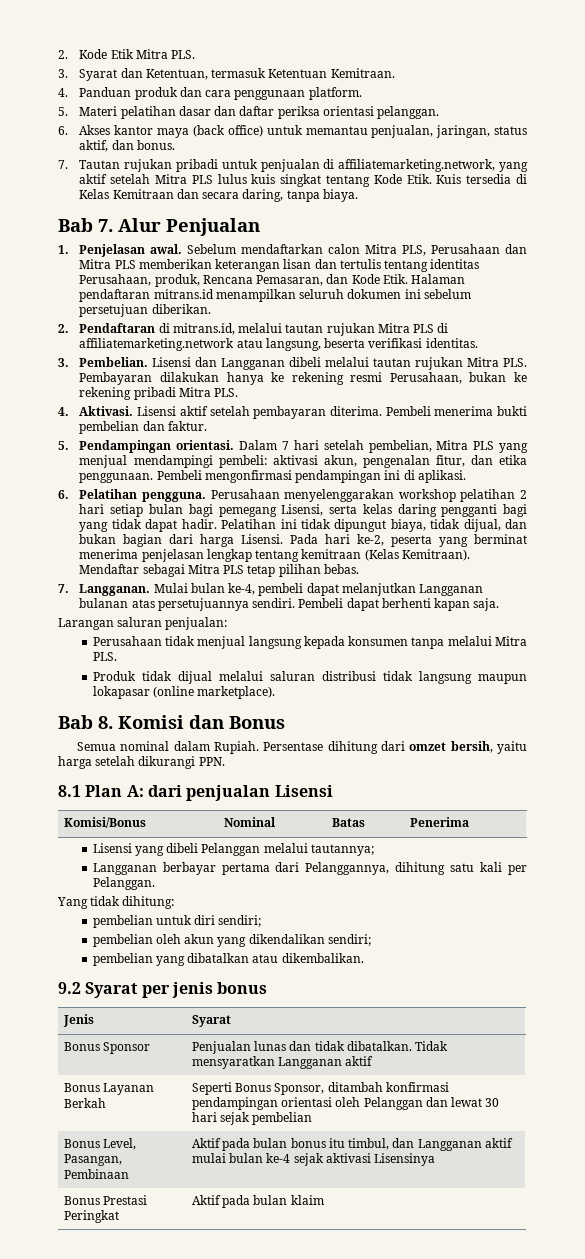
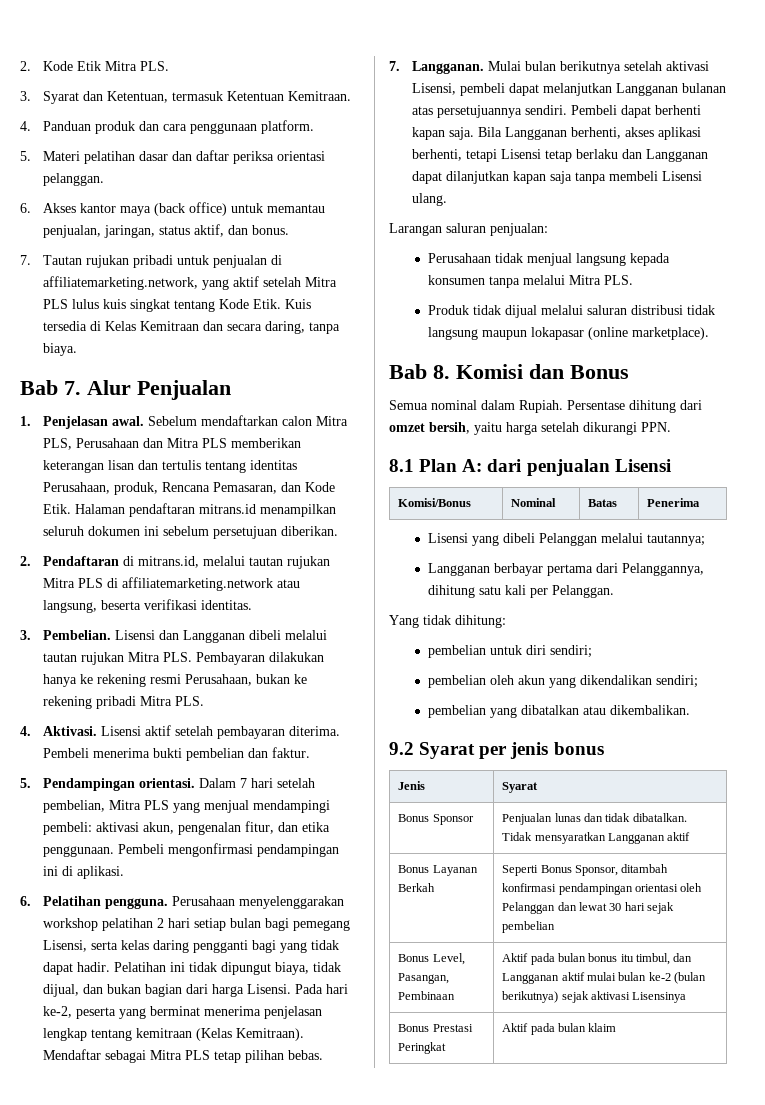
[228,583,256,595] ke-4, -> [560,61,710,74] [412,83,457,95] berikutnya setelah aktivasi Lisensi,
(500, 604) none -> [478,127,702,140] [412,149,709,162] [412,171,703,184] [412,193,448,206] Bila Langganan berhenti, akses aplikasi berhenti, tetapi Lisensi tetap berlaku dan Langganan dapat dilanjutkan kapan saja tanpa membeli Lisensi ulang.
[266,1153,291,1163] ke-4 -> [648,972,707,984] [502,991,559,1003] ke-2 (bulan berikutnya)

